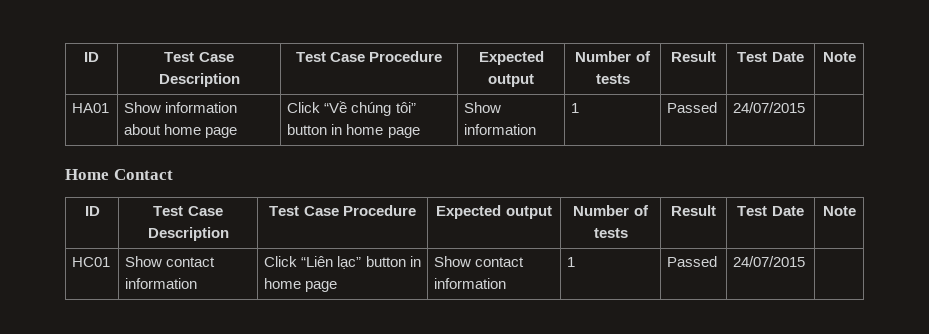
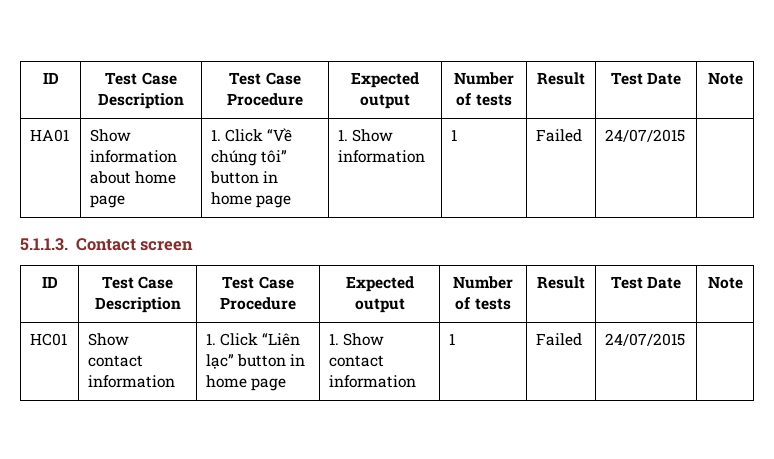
(238, 132) none -> [211,129,222,141] 1.
(420, 132) none -> [338,129,349,141] 1.
[667,102,718,113] Passed -> [536,129,583,142] Failed
[65,169,109,180] Home -> [20,238,68,251] 5.1.1.3.
(173, 174) none -> [140,241,194,251] screen
(198, 283) none -> [206,333,217,345] 1.
(338, 286) none -> [329,333,340,345] 1.
[667,256,718,267] Passed -> [536,333,583,346] Failed

